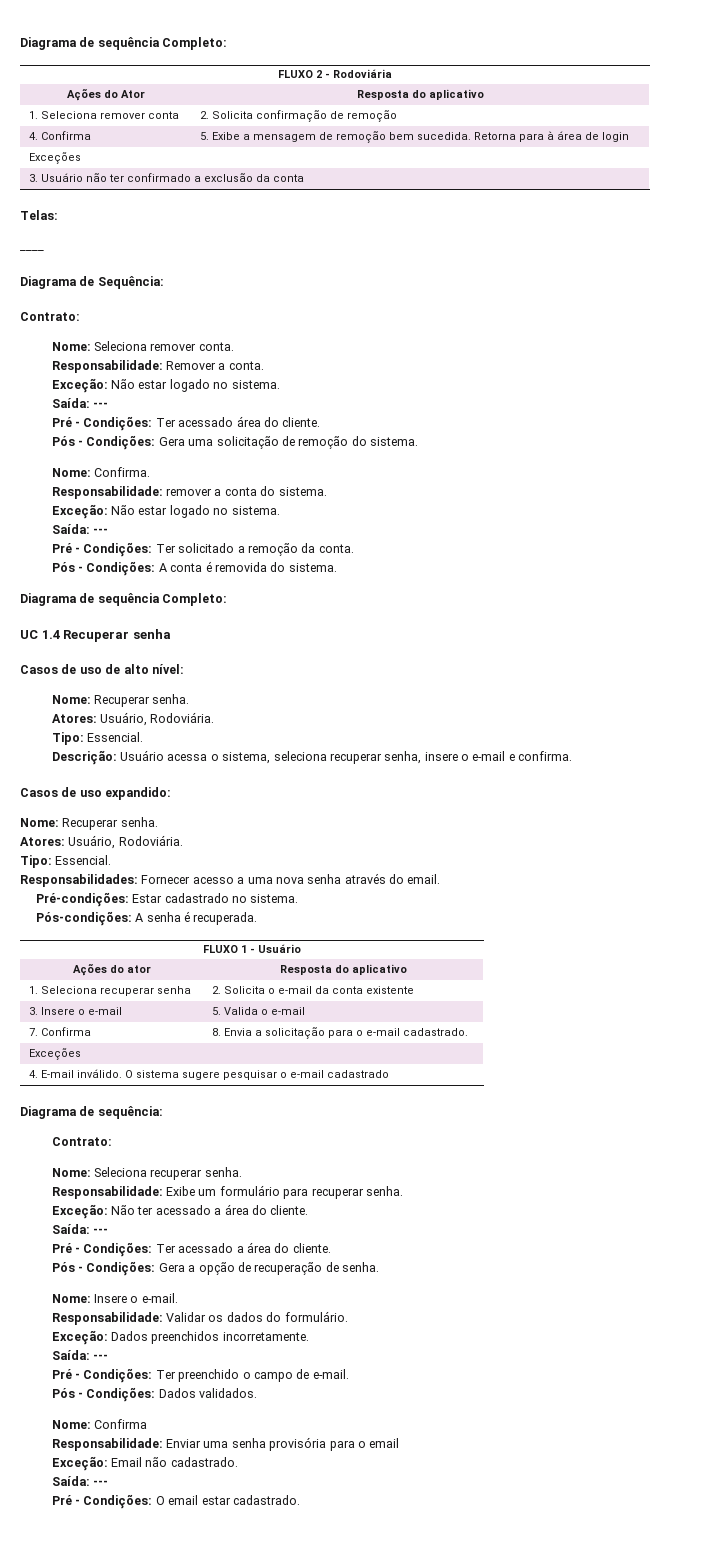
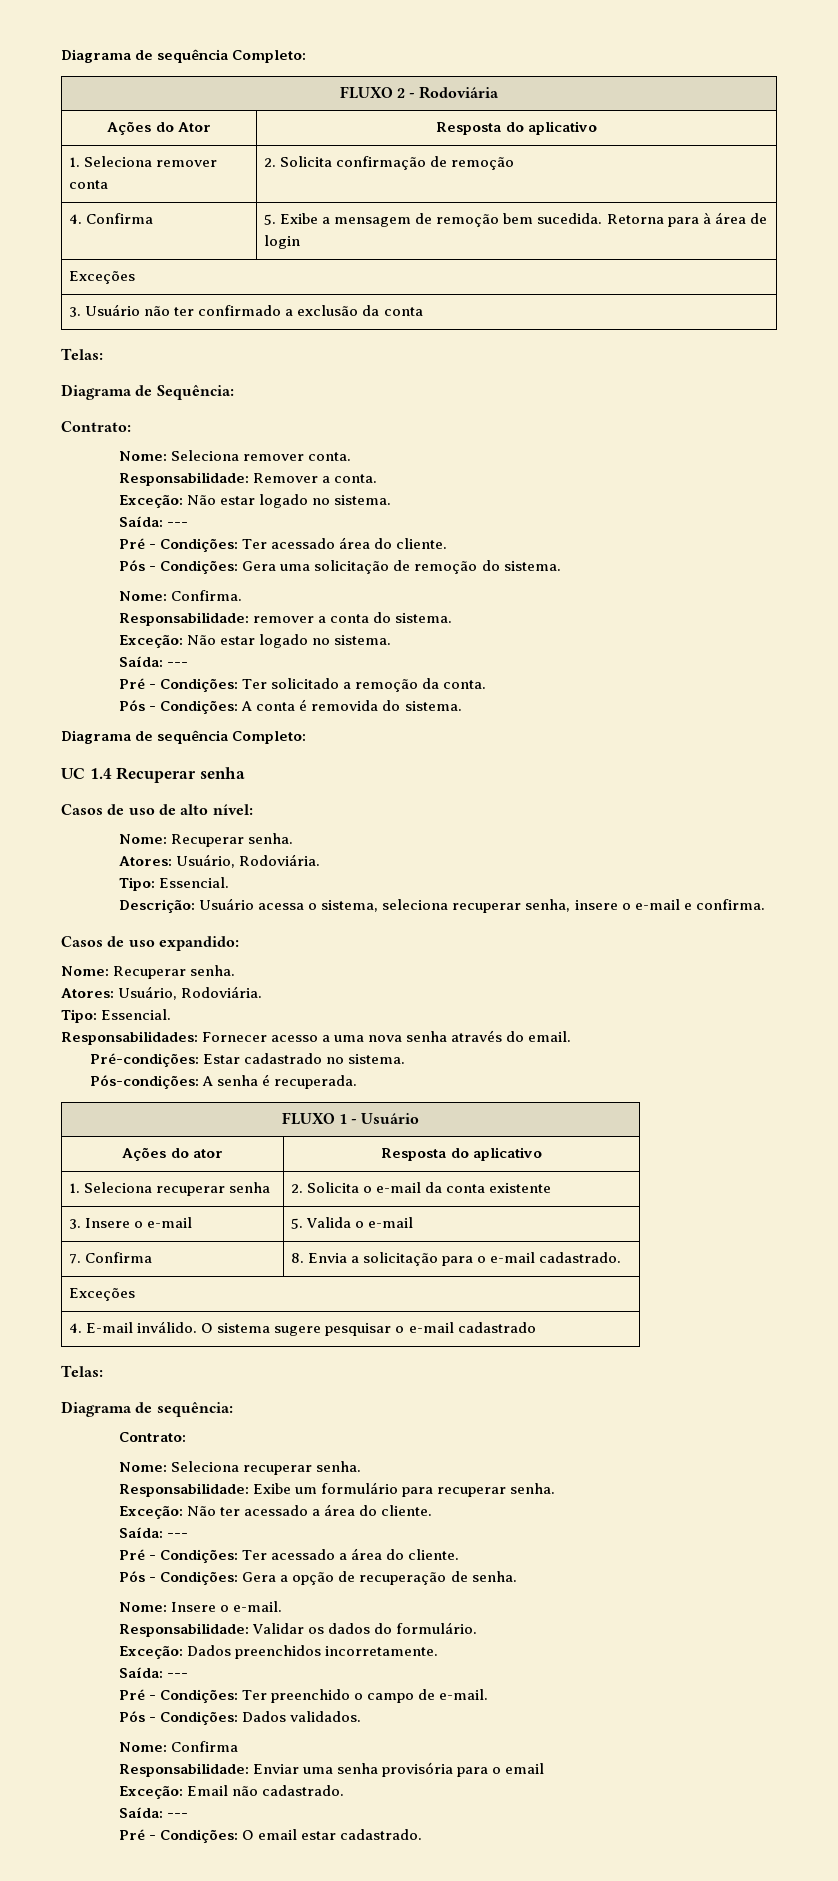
[20,250,44,251] // ____ -> (103, 354) none
(389, 1074) none -> [61,1365,103,1377] // Telas:

